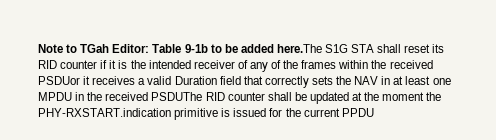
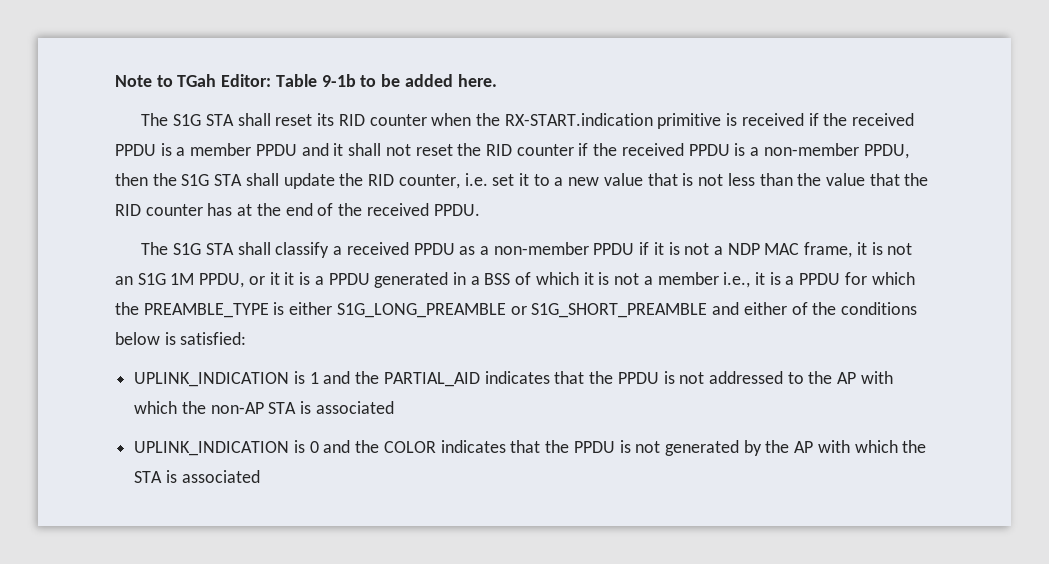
[276,44,322,53] here.The -> [457,74,497,87] [141,113,169,126] here. // The
[100,60,433,72] [38,76,451,88] [38,92,442,104] [38,108,374,120] if it is the intended receiver of any of the frames within the received PSDUor it receives a valid Duration field that correctly sets the NAV in at least one MPDU in the received PSDUThe RID counter shall be updated at the moment the PHY-RXSTART.indication primitive is issued for the current PPDU -> [431,113,915,129] [115,143,909,159] [115,173,929,189] [115,203,480,216] [141,242,913,258] [115,272,915,288] [115,302,917,318] [115,332,247,345] [134,371,893,387] [134,401,394,414] [134,440,927,456] [134,470,260,483] when the RX-START.indication primitive is received if the received PPDU is a member PPDU and it shall not reset the RID counter if the received PPDU is a non-member PPDU, then the S1G STA shall update the RID counter, i.e. set it to a new value that is not less than the value that the RID counter has at the end of the received PPDU. // The S1G STA shall classify a received PPDU as a non-member PPDU if it is not a NDP MAC frame, it is not an S1G 1M PPDU, or it it is a PPDU generated in a BSS of which it is not a member i.e., it is a PPDU for which the PREAMBLE_TYPE is either S1G_LONG_PREAMBLE or S1G_SHORT_PREAMBLE and either of the conditions below is satisfied: // UPLINK_INDICATION is 1 and the PARTIAL_AID indicates that the PPDU is not addressed to the AP with which the non-AP STA is associated // UPLINK_INDICATION is 0 and the COLOR indicates that the PPDU is not generated by the AP with which the STA is associated

